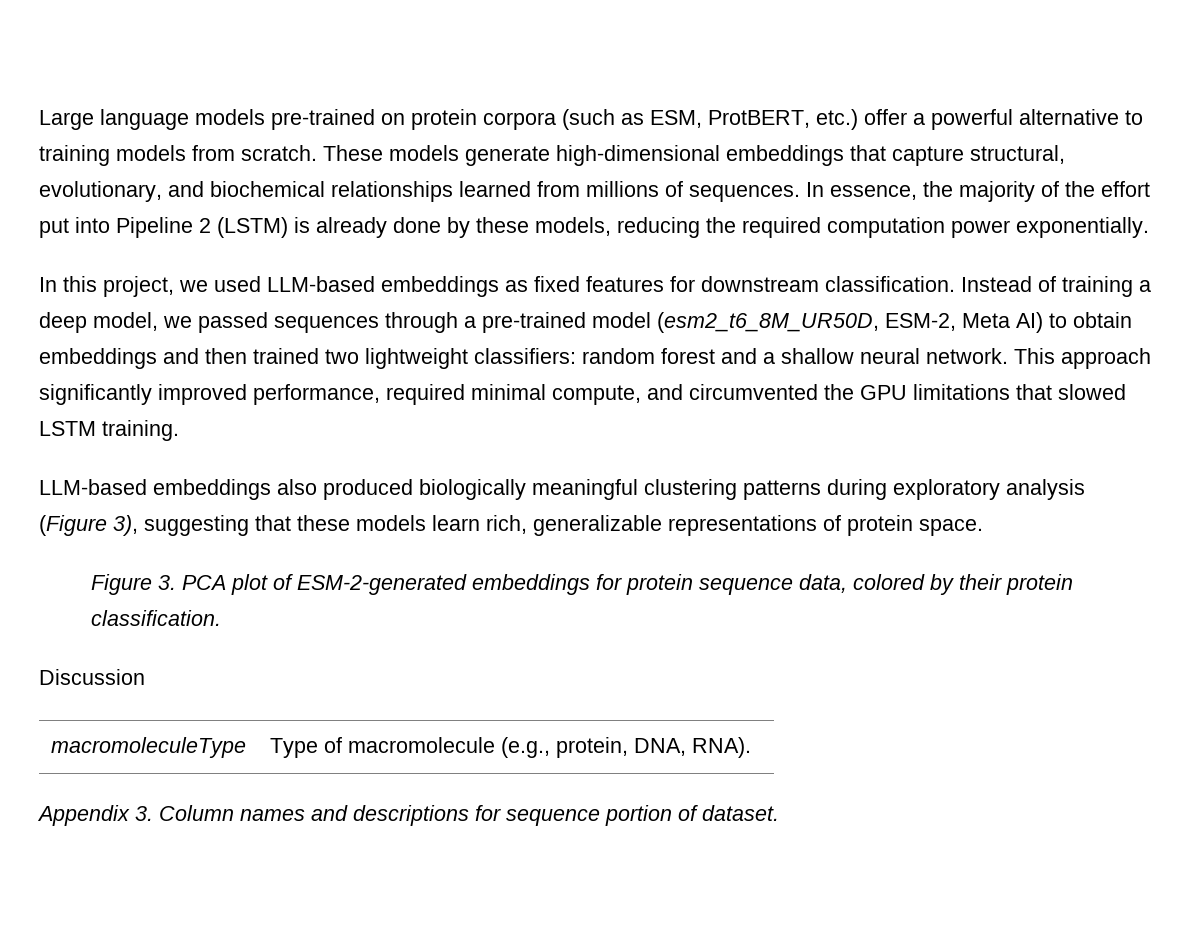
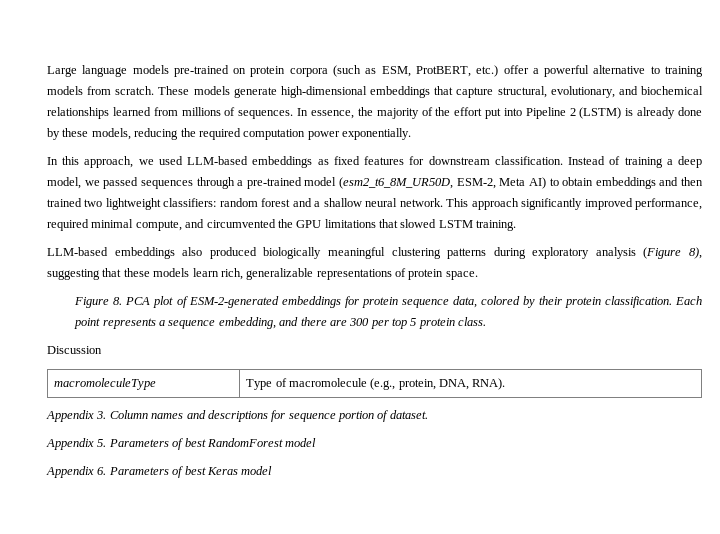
[103,276,174,297] project, -> [84,156,134,168] approach,
[113,515,138,536] 3), -> [689,247,703,259] 8),
[157,575,176,590] 3. -> [113,297,123,305] 8.
(221, 618) none -> [675,296,703,305] [74,317,487,329] Each point represents a sequence embedding, and there are 300 per top 5 protein class.
(779, 813) none -> [46,438,317,450] [46,466,273,478] // Appendix 5. Parameters of best RandomForest model // Appendix 6. Parameters of best Keras model

